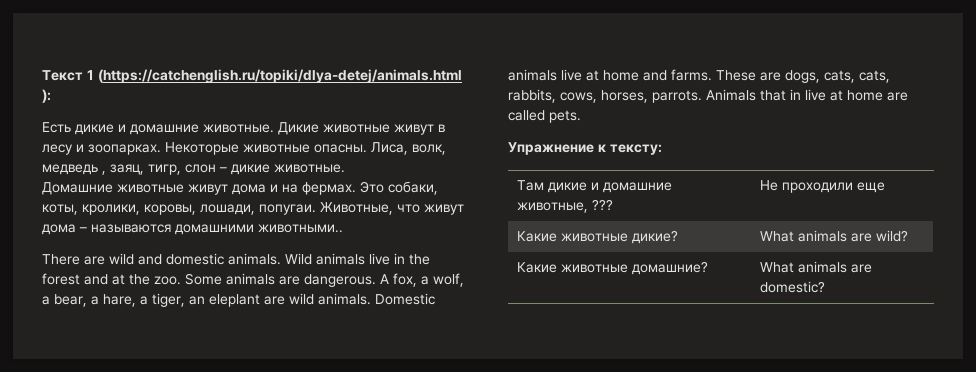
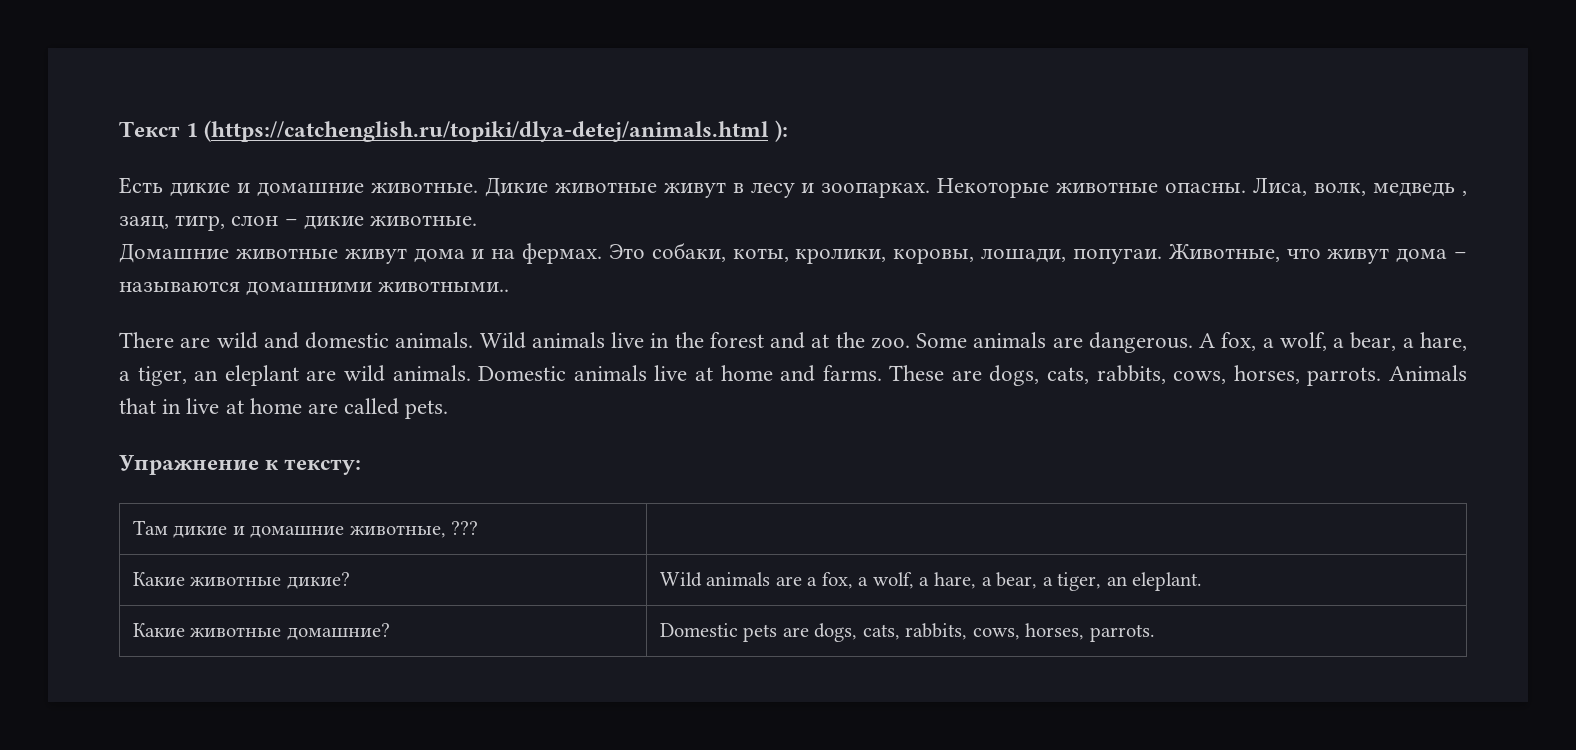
[859,70,890,83] cats, -> (1090, 375) none
[759,180,885,193] Не проходили еще -> (479, 528) none
[759,230,908,242] [516,261,708,275] [759,261,872,273] [759,281,825,293] What animals are wild? // Какие животные домашние? | What animals are domestic? -> [659,572,1203,591] [132,623,390,640] [659,623,1155,642] Wild animals are a fox, a wolf, a hare, a bear, a tiger, an eleplant. // Какие животные домашние? | Domestic pets are dogs, cats, rabbits, cows, horses, parrots.

